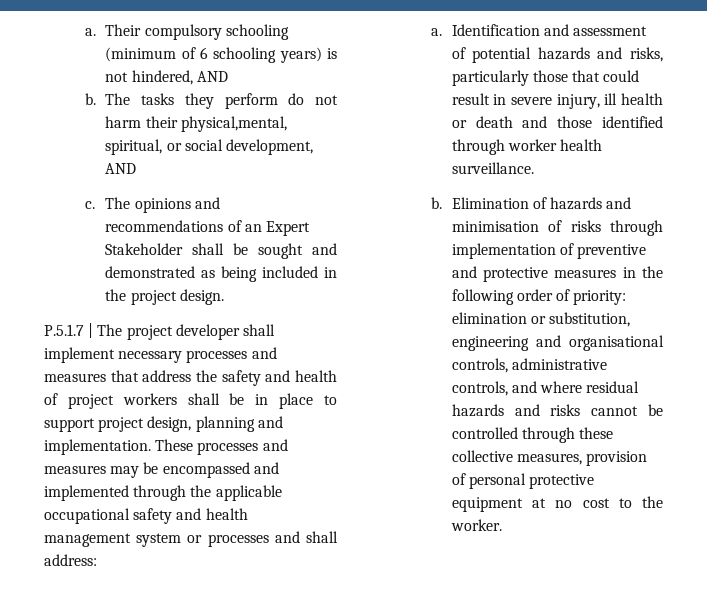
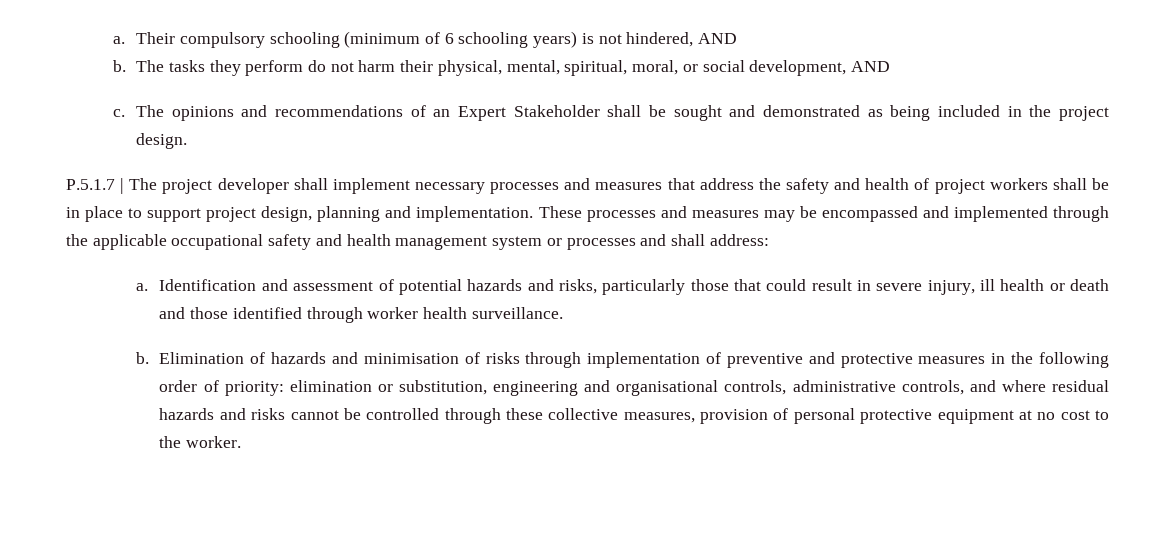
[180,116,287,132] [105,139,163,155] physical,mental, spiritual, -> [437,60,679,76] physical, mental, spiritual, moral,

